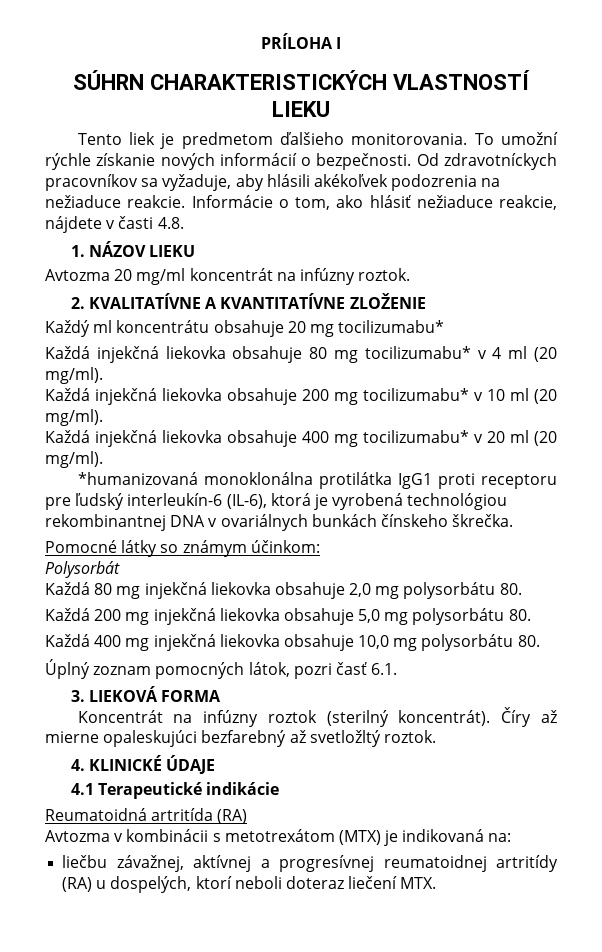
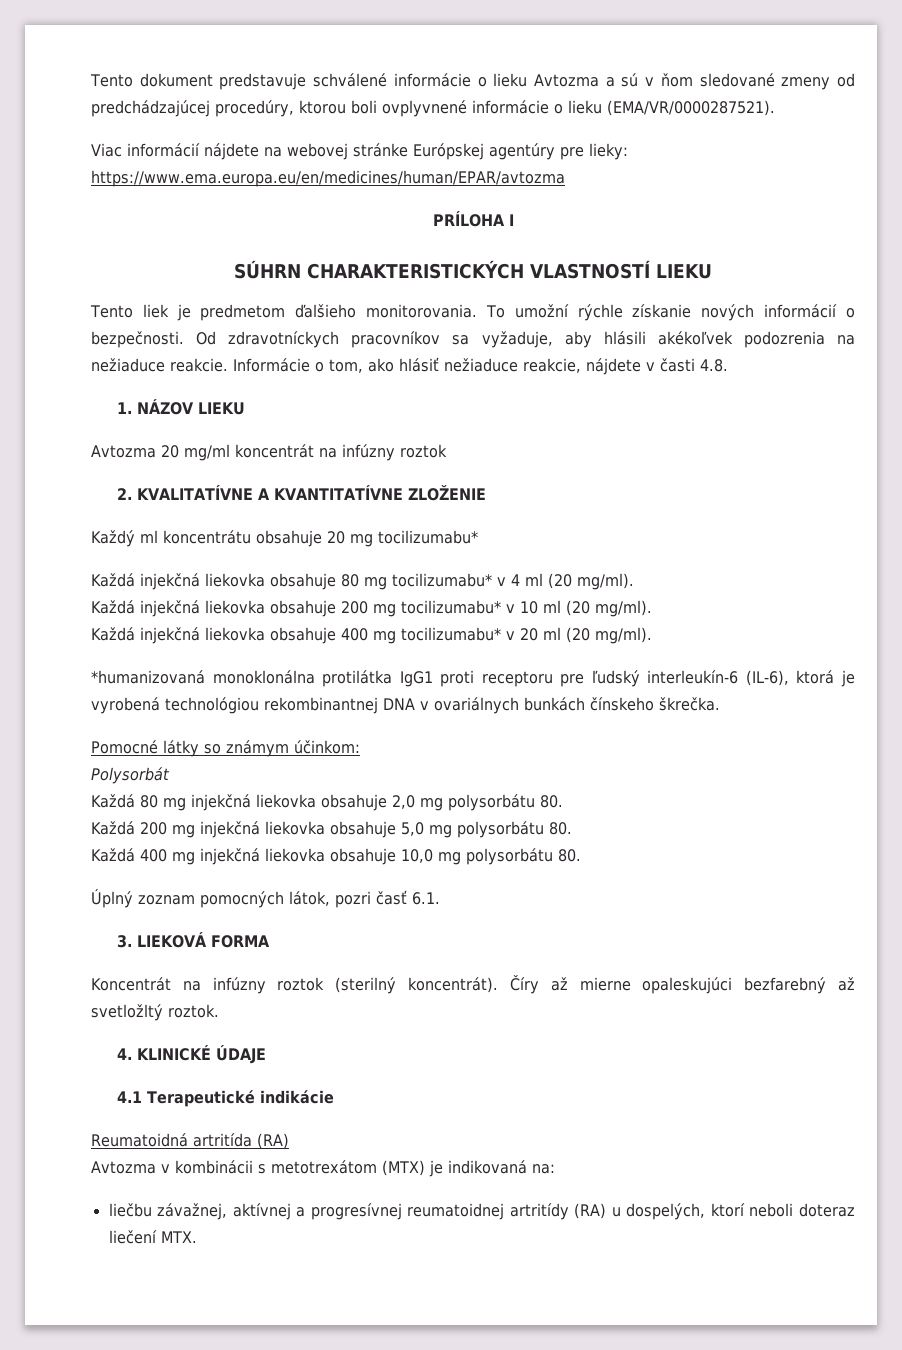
(260, 41) none -> [90,73,856,90] [91,100,775,117] [91,143,628,160] [91,170,565,187] Tento dokument predstavuje schválené informácie o lieku Avtozma a sú v ňom sledované zmeny od predchádzajúcej procedúry, ktorou boli ovplyvnené informácie o lieku (EMA/VR/0000287521). // Viac informácií nájdete na webovej stránke Európskej agentúry pre lieky: https://www.ema.europa.eu/en/medicines/human/EPAR/avtozma //
[358,268,411,281] roztok. -> [399,444,447,458] roztok

